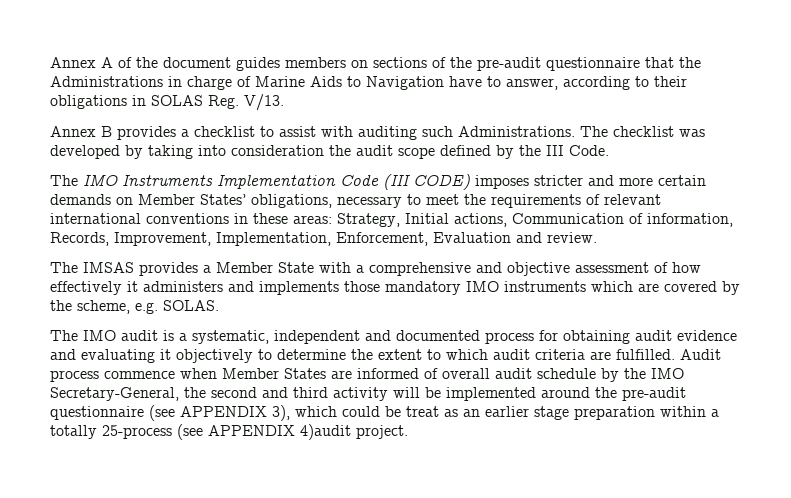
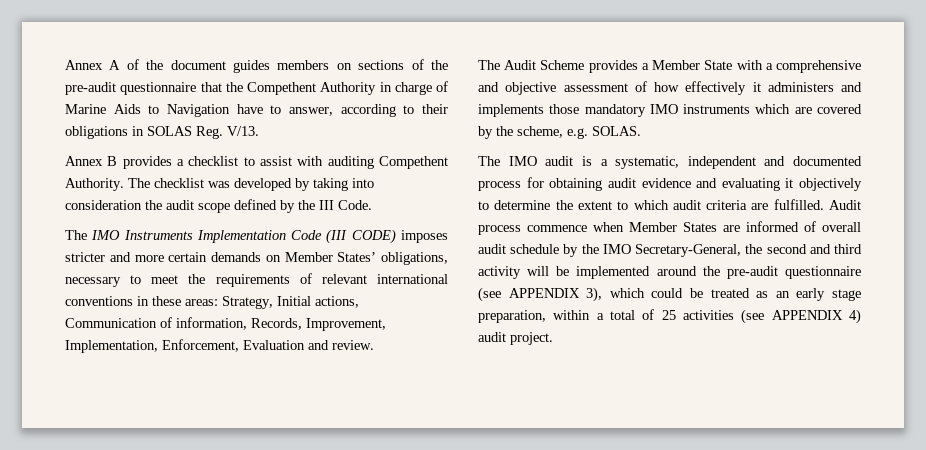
[50,76,163,87] Administrations -> [247,82,377,95] Compethent Authority
[422,126,575,137] such Administrations. -> [379,156,448,169] [65,178,124,191] Compethent Authority.
[83,262,134,273] IMSAS -> [504,60,585,70] Audit Scheme
[406,406,439,417] treat -> [710,288,750,298] treated
[485,406,719,420] [50,424,351,440] earlier stage preparation within a totally 25-process (see APPENDIX 4)audit -> [796,288,861,301] [478,309,861,324] [478,332,506,342] early stage preparation, within a total of 25 activities (see APPENDIX 4) audit

